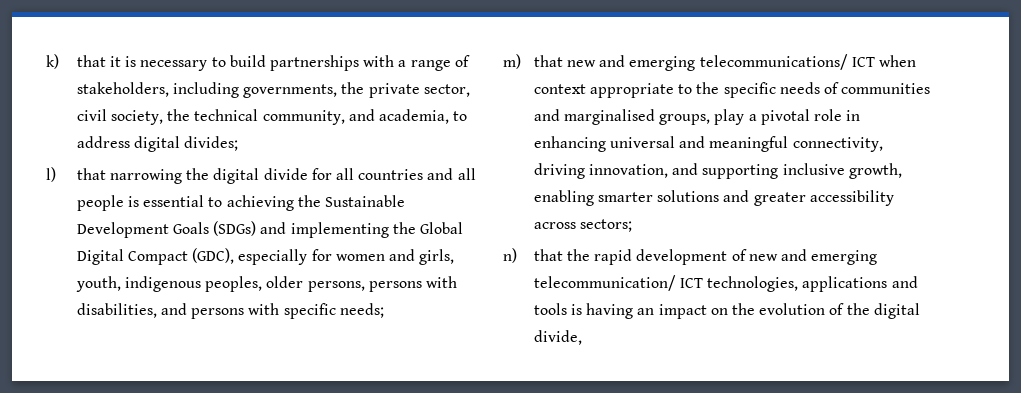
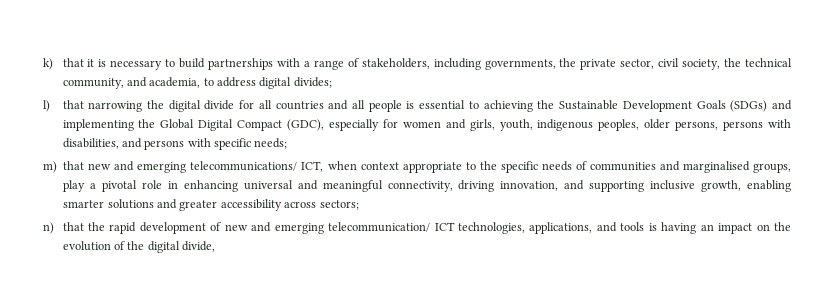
[851,57,875,67] ICT -> [301,161,324,172] ICT,
[802,276,888,292] applications -> [529,222,593,234] applications,

